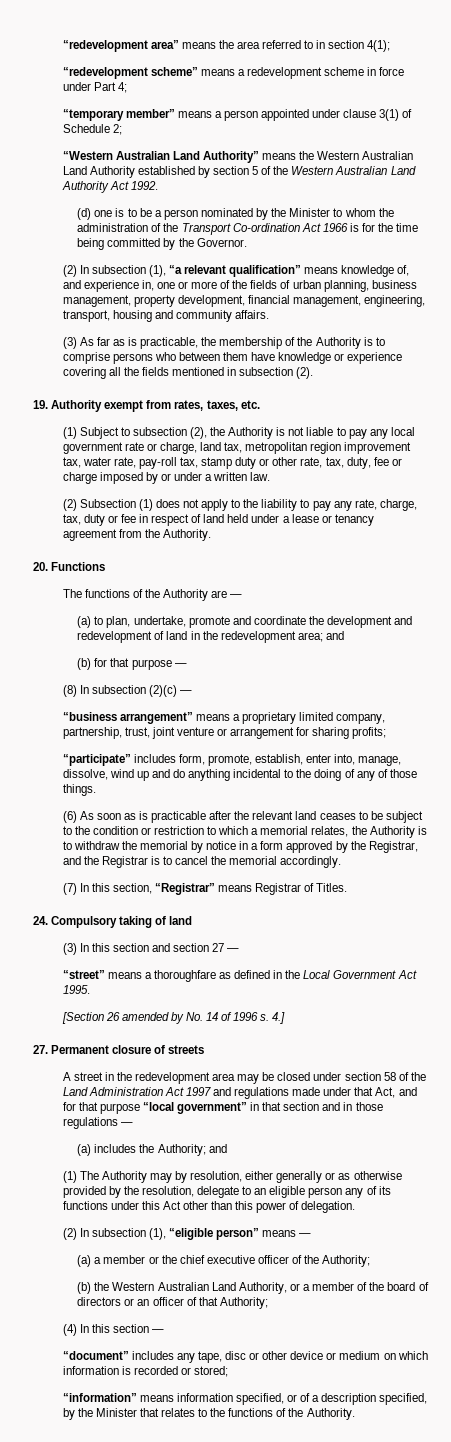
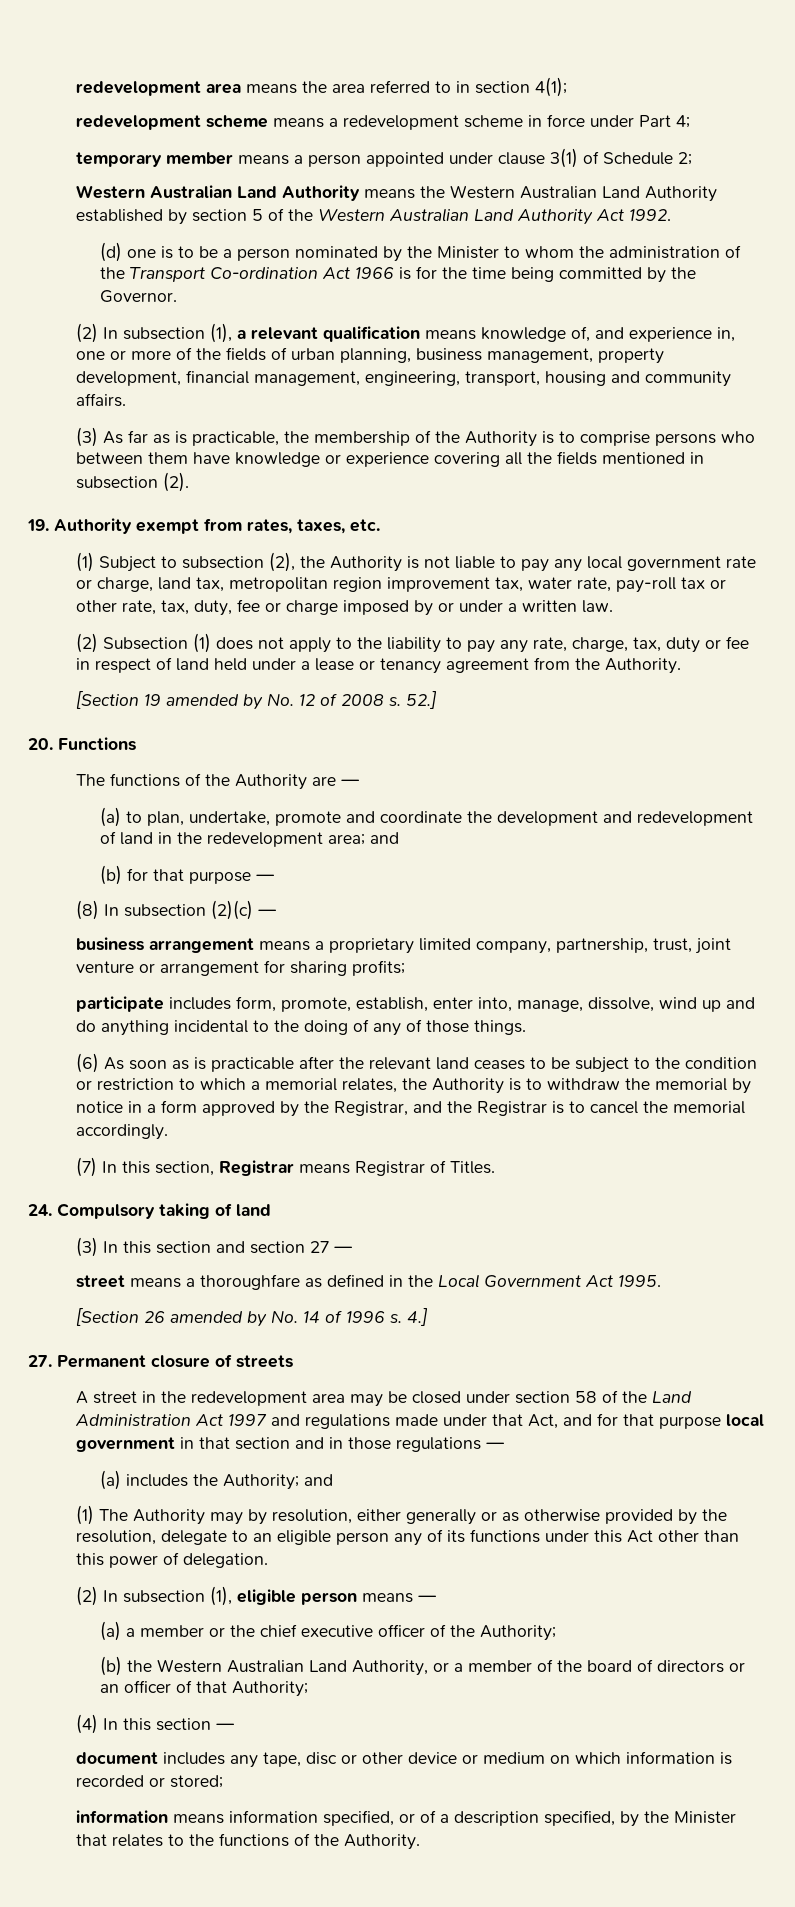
[62,40,179,52] “redevelopment area” -> [75,81,241,96] redevelopment area
[62,67,198,79] “redevelopment scheme” -> [75,115,268,130] redevelopment scheme
[62,109,175,121] “temporary member” -> [75,152,233,167] temporary member
[62,151,259,163] “Western Australian Land Authority” -> [75,185,360,201] Western Australian Land Authority
[168,265,302,277] “a relevant qualification” -> [236,326,420,342] a relevant qualification
[179,457,257,469] tax, stamp duty -> [680,577,705,589] tax
(211, 535) none -> [75,691,437,710] // [Section 19 amended by No. 12 of 2008 s. 52.]
[62,712,193,724] “business arrangement” -> [75,937,254,953] business arrangement
[62,754,131,766] “participate” -> [75,996,164,1012] participate
[154,883,215,895] “Registrar” -> [218,1160,294,1176] Registrar
[62,970,105,979] “street” -> [75,1275,125,1288] street
[142,1102,247,1114] “local government” -> [725,1414,764,1426] [75,1437,175,1452] local government
[168,1228,260,1240] “eligible person” -> [236,1589,357,1605] eligible person
[62,1351,129,1360] “document” -> [75,1752,158,1765] document
[62,1393,137,1402] “information” -> [75,1810,168,1823] information

